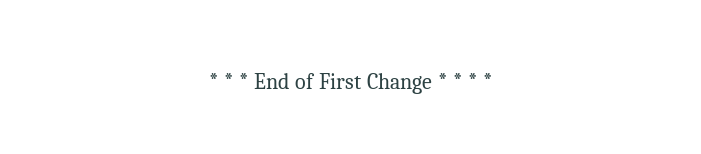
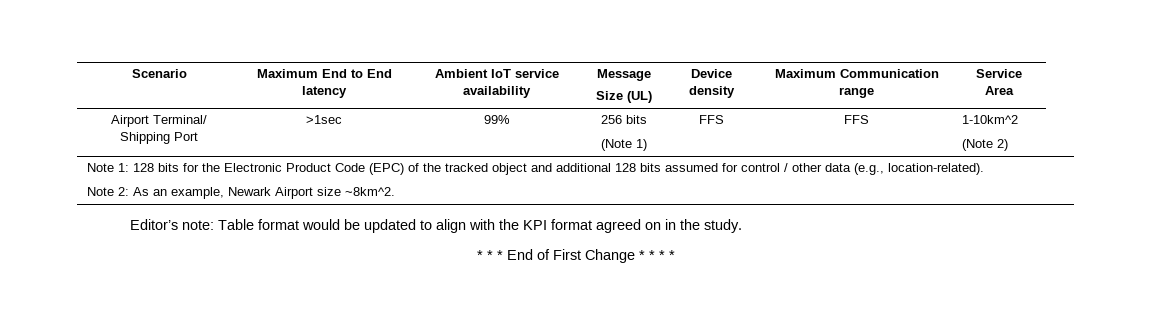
(209, 81) none -> [131,69,187,78] [256,69,392,78] [302,86,347,98] [434,69,559,78] [463,86,531,98] [597,69,651,81] [596,91,652,103] [691,69,732,78] [689,86,735,98] [774,69,939,78] [839,87,874,98] [976,69,1022,78] [985,86,1014,95] [111,115,207,127] [120,132,198,144] [306,115,342,124] [483,115,510,124] [601,115,647,124] [601,139,647,151] [699,115,724,124] [844,115,869,124] [962,115,1019,124] [962,139,1009,151] [87,163,985,175] [87,187,396,199] [129,219,742,233] Scenario | Maximum End to End latency | Ambient IoT service availability | Message // Size (UL) | Device density | Maximum Communication range | Service Area // Airport Terminal/ Shipping Port | >1sec | 99% | 256 bits // (Note 1) | FFS | FFS | 1-10km^2 // (Note 2) // Note 1: 128 bits for the Electronic Product Code (EPC) of the tracked object and additional 128 bits assumed for control / other data (e.g., location-related). // Note 2: As an example, Newark Airport size ~8km^2. // Editor’s note: Table format would be updated to align with the KPI format agreed on in the study. //

